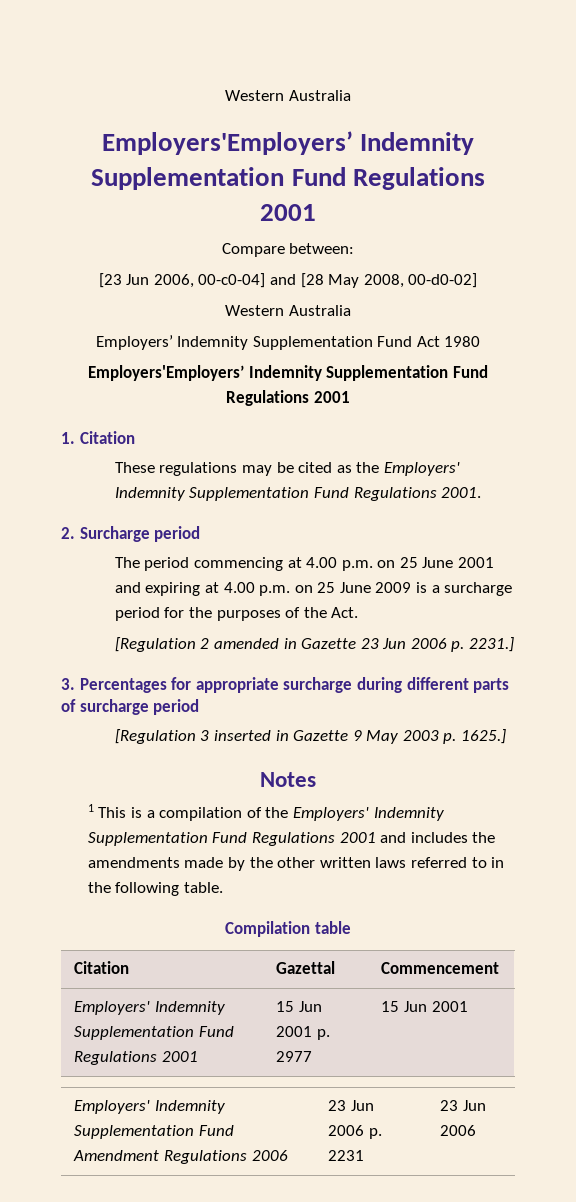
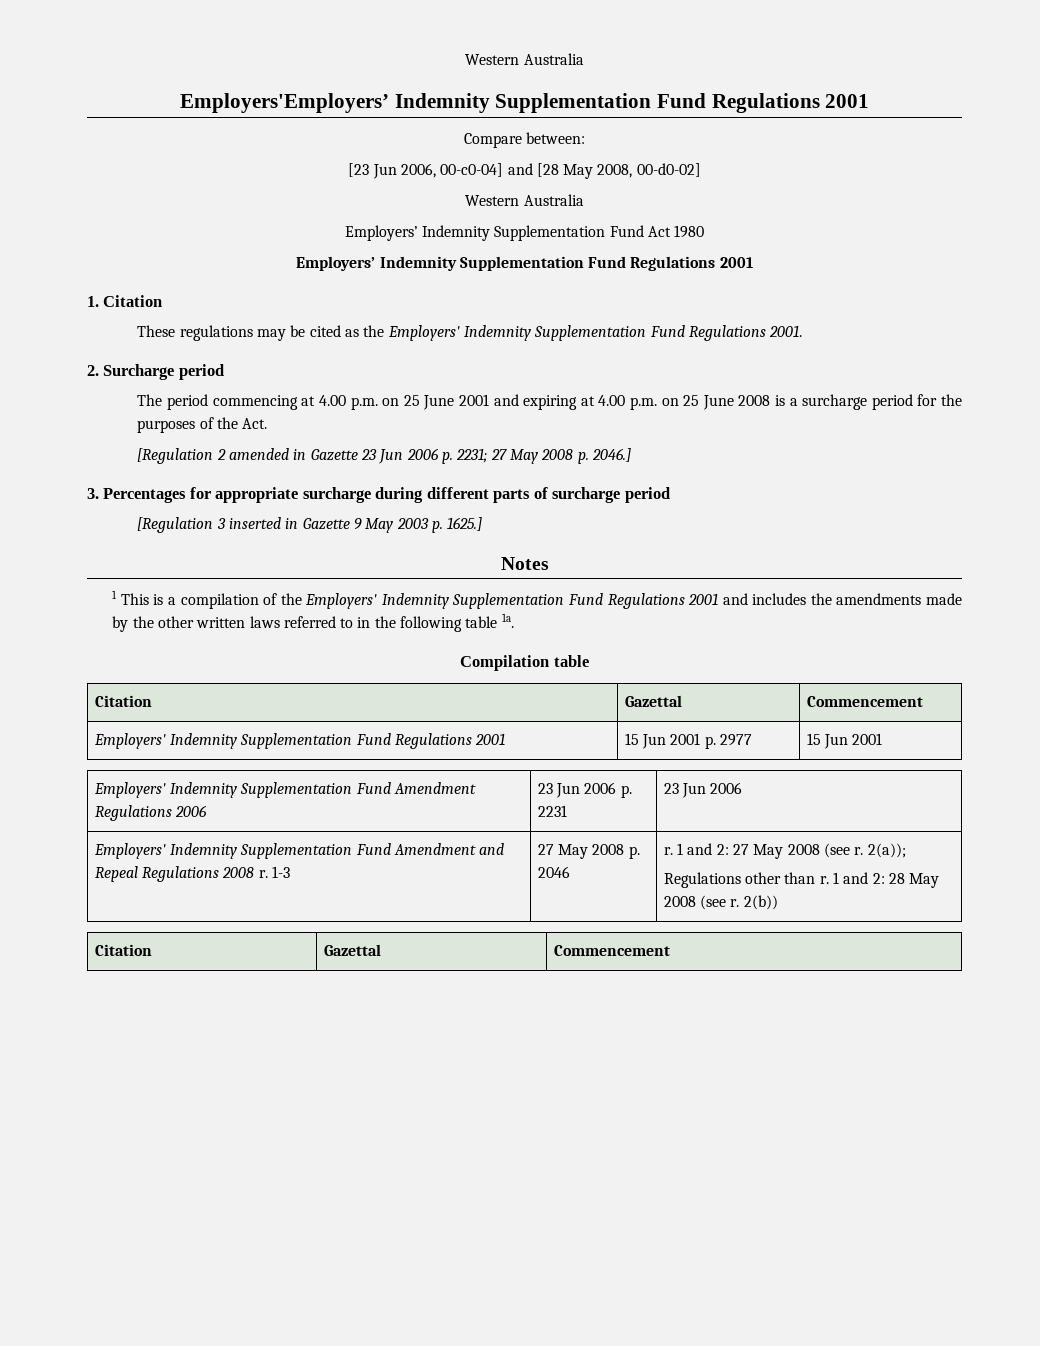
[88,365,245,381] Employers'Employers’ -> [296,256,376,271] Employers’
[375,582,412,593] 2009 -> [738,395,771,406] 2008
[469,637,515,652] 2231.] -> [456,448,631,464] 2231; 27 May 2008 p. 2046.]
[184,882,224,893] table. -> [465,613,514,628] table 1a.
(477, 1130) none -> [93,843,505,859] [94,866,290,882] [537,844,640,859] [537,866,570,878] [663,843,906,859] [663,872,940,888] [663,895,778,910] [94,944,152,956] [323,944,381,956] [553,945,670,956] // Employers' Indemnity Supplementation Fund Amendment and Repeal Regulations 2008 r. 1-3 | 27 May 2008 p. 2046 | r. 1 and 2: 27 May 2008 (see r. 2(a)); // Regulations other than r. 1 and 2: 28 May 2008 (see r. 2(b)) // Citation | Gazettal | Commencement

